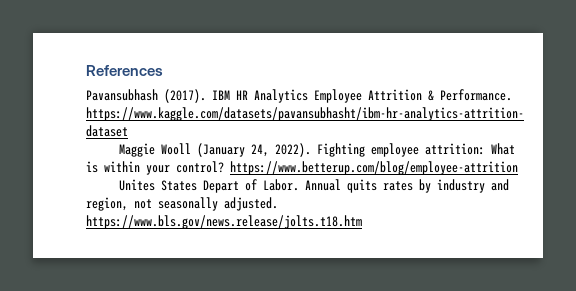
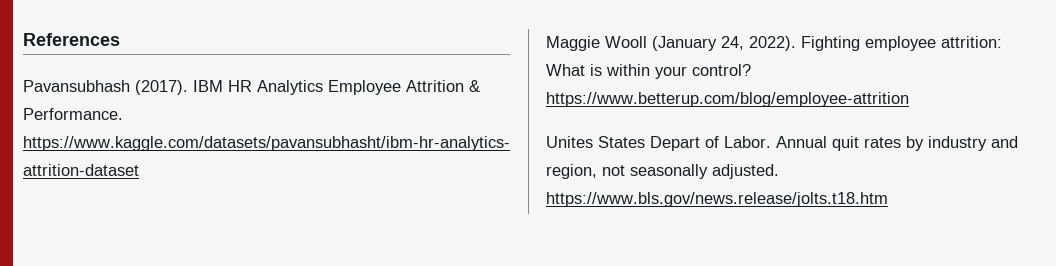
[347,179,378,193] quits -> [832,136,859,151] quit

